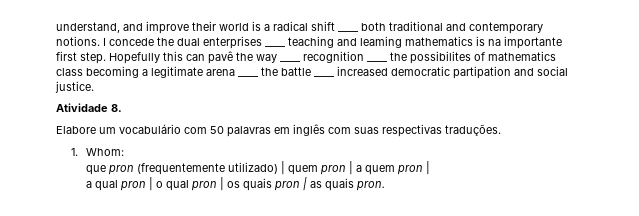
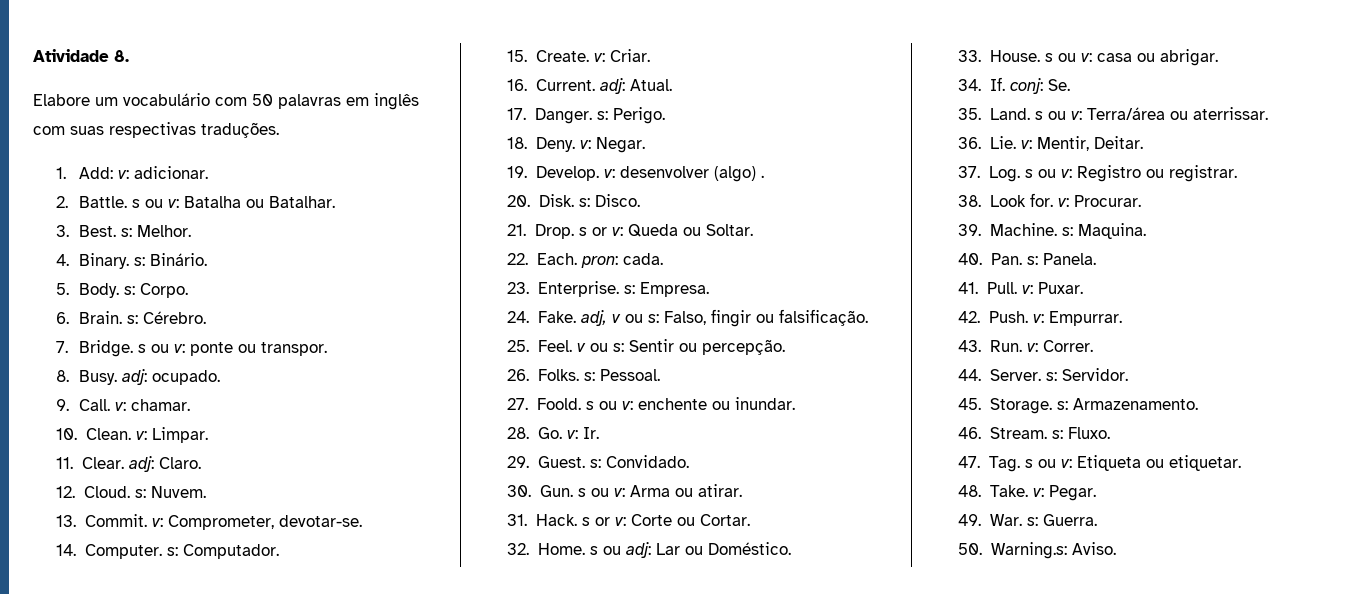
[56,21,335,34] [338,31,359,32] [361,21,543,34] [56,36,562,49] [56,51,388,64] [390,51,556,64] [56,66,235,78] [238,76,259,77] [261,67,311,76] [314,76,335,77] [337,66,568,79] [55,81,94,93] understand, and improve their world is a radical shift ____ both traditional and contemporary notions. I concede the dual enterprises ____ teaching and leaming mathematics is na importante first step. Hopefully this can pavê the way ____ recognition ____ the possibilites of mathematics class becoming a legitimate arena ____ the battle ____ increased democratic partipation and social justice. // -> (33, 55) none
[85,148,124,156] [85,161,430,175] [85,177,385,191] Whom: // que pron (frequentemente utilizado) | quem pron | a quem pron | // a qual pron | o qual pron | os quais pron | as quais pron. -> [79,166,209,179] [56,196,336,208] [56,225,192,237] [56,253,208,269] [56,283,189,298] [56,311,207,324] [56,340,328,357] [56,369,221,385] [56,399,191,411] [56,427,208,443] [56,456,201,472] [56,486,206,498] [56,514,362,530] [56,544,279,559] [507,49,650,62] [507,78,672,94] [507,107,665,124] [507,137,645,153] [507,166,764,182] [507,194,640,207] [507,224,753,239] [507,253,663,268] [507,281,709,297] [507,309,868,327] [507,339,785,355] [507,369,660,381] [507,397,795,410] [507,427,599,439] [507,455,689,468] [507,484,742,497] [507,514,750,526] [507,542,791,558] [958,49,1218,66] [958,77,1070,94] [958,107,1268,120] [958,136,1143,151] [958,165,1237,182] [958,193,1141,207] [958,223,1146,239] [958,253,1096,265] [958,282,1083,294] [958,311,1122,326] [958,340,1093,352] [958,368,1128,381] [958,398,1198,414] [958,427,1110,439] [958,455,1241,472] [958,485,1096,501] [958,514,1097,526] [958,542,1116,559] Add: v: adicionar. // 2. Battle. s ou v: Batalha ou Batalhar. // 3. Best. s: Melhor. // 4. Binary. s: Binário. // 5. Body. s: Corpo. // 6. Brain. s: Cérebro. // 7. Bridge. s ou v: ponte ou transpor. // 8. Busy. adj: ocupado. // 9. Call. v: chamar. // 10. Clean. v: Limpar. // 11. Clear. adj: Claro. // 12. Cloud. s: Nuvem. // 13. Commit. v: Comprometer, devotar-se. // 14. Computer. s: Computador. // 15. Create. v: Criar. // 16. Current. adj: Atual. // 17. Danger. s: Perigo. // 18. Deny. v: Negar. // 19. Develop. v: desenvolver (algo) . // 20. Disk. s: Disco. // 21. Drop. s or v: Queda ou Soltar. // 22. Each. pron: cada. // 23. Enterprise. s: Empresa. // 24. Fake. adj, v ou s: Falso, fingir ou falsificação. // 25. Feel. v ou s: Sentir ou percepção. // 26. Folks. s: Pessoal. // 27. Foold. s ou v: enchente ou inundar. // 28. Go. v: Ir. // 29. Guest. s: Convidado. // 30. Gun. s ou v: Arma ou atirar. // 31. Hack. s or v: Corte ou Cortar. // 32. Home. s ou adj: Lar ou Doméstico. // 33. House. s ou v: casa ou abrigar. // 34. If. conj: Se. // 35. Land. s ou v: Terra/área ou aterrissar. // 36. Lie. v: Mentir, Deitar. // 37. Log. s ou v: Registro ou registrar. // 38. Look for. v: Procurar. // 39. Machine. s: Maquina. // 40. Pan. s: Panela. // 41. Pull. v: Puxar. // 42. Push. v: Empurrar. // 43. Run. v: Correr. // 44. Server. s: Servidor. // 45. Storage. s: Armazenamento. // 46. Stream. s: Fluxo. // 47. Tag. s ou v: Etiqueta ou etiquetar. // 48. Take. v: Pegar. // 49. War. s: Guerra. // 50. Warning.s: Aviso.

